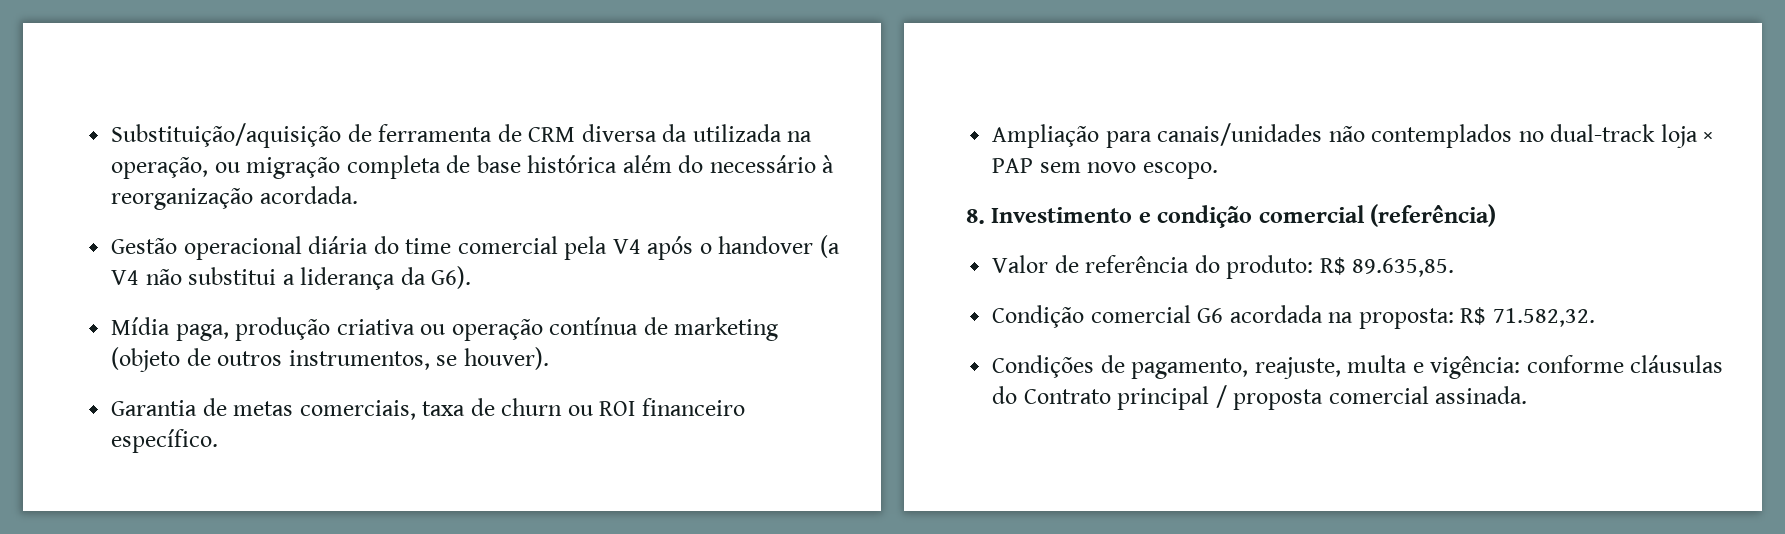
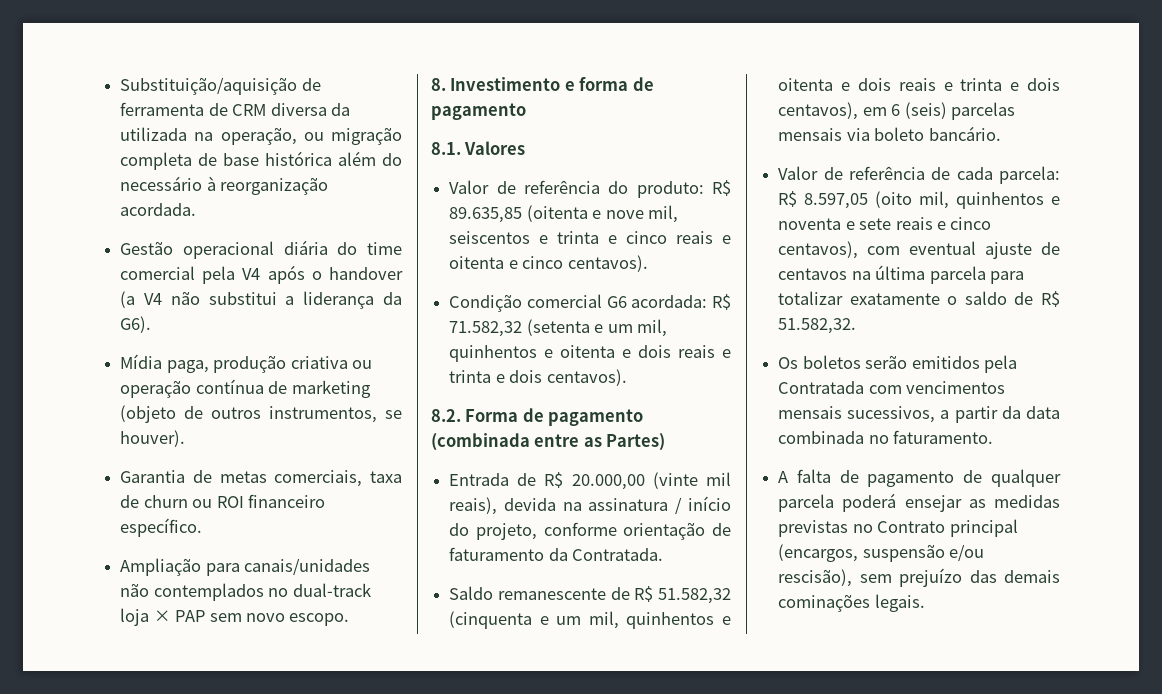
[1157,204,1497,228] condição comercial (referência) -> [579,77,654,91] [431,103,526,120] [431,141,526,155] forma de pagamento // 8.1. Valores
[1352,258,1455,277] [992,305,1595,329] [992,355,1724,379] [992,385,1528,410] 89.635,85. // Condição comercial G6 acordada na proposta: R$ 71.582,32. // Condições de pagamento, reajuste, multa e vigência: conforme cláusulas do Contrato principal / proposta comercial assinada. -> [449,205,678,223] [449,231,731,244] [449,255,648,272] [449,294,731,312] [449,319,667,337] [449,345,731,362] [449,369,627,386] [431,408,644,426] [431,433,666,451] [449,472,731,490] [449,496,731,515] [449,522,731,540] [449,547,664,561] [449,586,731,604] [449,611,731,629] [778,78,1060,91] [778,102,1015,120] [778,126,1001,141] [778,166,1060,184] [778,191,1060,209] [778,217,992,230] [778,241,1060,259] [778,265,1024,284] [778,291,1060,307] [778,318,857,334] [778,355,1017,373] [778,381,1006,394] [778,406,1060,423] [778,430,994,444] [778,469,1061,487] [778,493,1060,512] [778,519,1018,537] [778,544,985,562] [778,568,1060,587] [778,594,925,612] 89.635,85 (oitenta e nove mil, seiscentos e trinta e cinco reais e oitenta e cinco centavos). // Condição comercial G6 acordada: R$ 71.582,32 (setenta e um mil, quinhentos e oitenta e dois reais e trinta e dois centavos). // 8.2. Forma de pagamento (combinada entre as Partes) // Entrada de R$ 20.000,00 (vinte mil reais), devida na assinatura / início do projeto, conforme orientação de faturamento da Contratada. // Saldo remanescente de R$ 51.582,32 (cinquenta e um mil, quinhentos e oitenta e dois reais e trinta e dois centavos), em 6 (seis) parcelas mensais via boleto bancário. // Valor de referência de cada parcela: R$ 8.597,05 (oito mil, quinhentos e noventa e sete reais e cinco centavos), com eventual ajuste de centavos na última parcela para totalizar exatamente o saldo de R$ 51.582,32. // Os boletos serão emitidos pela Contratada com vencimentos mensais sucessivos, a partir da data combinada no faturamento. // A falta de pagamento de qualquer parcela poderá ensejar as medidas previstas no Contrato principal (encargos, suspensão e/ou rescisão), sem prejuízo das demais cominações legais.

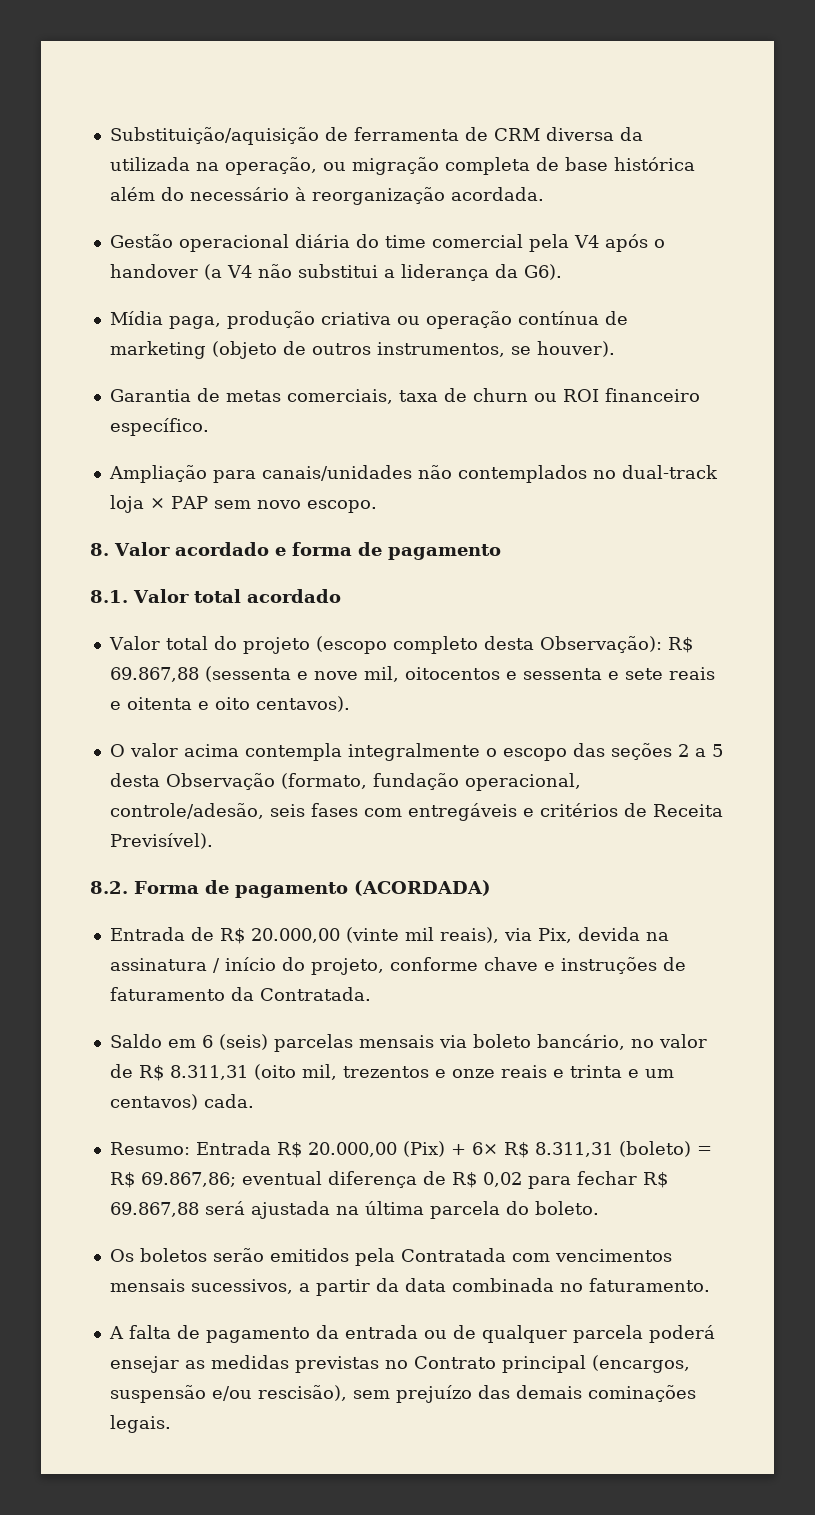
[450,77,561,91] Investimento -> [114,542,269,556] Valor acordado
[464,141,526,155] [449,180,731,198] [449,205,678,223] [449,231,668,244] Valores // Valor de referência do produto: R$ 89.635,85 (oitenta e nove mil, seiscentos e trinta e cinco -> [133,589,341,603] [108,636,693,654] [109,666,663,682] Valor total acordado // Valor total do projeto (escopo completo desta Observação): R$ 69.867,88 (sessenta e nove mil, oitocentos e sessenta e sete
[522,255,648,272] [449,294,731,312] [449,319,667,337] [449,345,731,362] [449,369,627,386] cinco centavos). // Condição comercial G6 acordada: R$ 71.582,32 (setenta e um mil, quinhentos e oitenta e dois reais e trinta e dois centavos). -> [214,696,350,712] [109,743,723,761] [109,773,581,791] [109,803,723,821] [109,833,213,849] oito centavos). // O valor acima contempla integralmente o escopo das seções 2 a 5 desta Observação (formato, fundação operacional, controle/adesão, seis fases com entregáveis e critérios de Receita Previsível).
[431,433,666,451] (combinada entre as Partes) -> [353,880,491,896] (ACORDADA)
(498, 506) none -> [503,928,572,943] via Pix,
[623,522,706,540] orientação -> [483,957,657,974] chave e instruções
[497,586,731,604] [449,611,731,629] [778,78,1060,91] [778,102,859,120] remanescente de R$ 51.582,32 (cinquenta e um mil, quinhentos e oitenta e dois reais e trinta e dois centavos), -> (162, 1041) none
[928,126,1001,141] [778,166,1060,184] [778,191,1060,209] [778,217,992,230] [778,241,1060,259] [778,265,1024,284] [778,291,1060,307] [778,318,857,334] bancário. // Valor de referência de cada parcela: R$ 8.597,05 (oito mil, quinhentos e noventa e sete reais e cinco centavos), com eventual ajuste de centavos na última parcela para totalizar exatamente o saldo de R$ 51.582,32. -> [536,1034,707,1050] [109,1064,674,1081] [109,1094,254,1110] [109,1141,712,1158] [109,1171,668,1189] [109,1201,599,1219] bancário, no valor de R$ 8.311,31 (oito mil, trezentos e onze reais e trinta e um centavos) cada. // Resumo: Entrada R$ 20.000,00 (Pix) + 6× R$ 8.311,31 (boleto) = R$ 69.867,86; eventual diferença de R$ 0,02 para fechar R$ 69.867,88 será ajustada na última parcela do boleto.
(955, 479) none -> [315,1325,447,1339] da entrada ou

